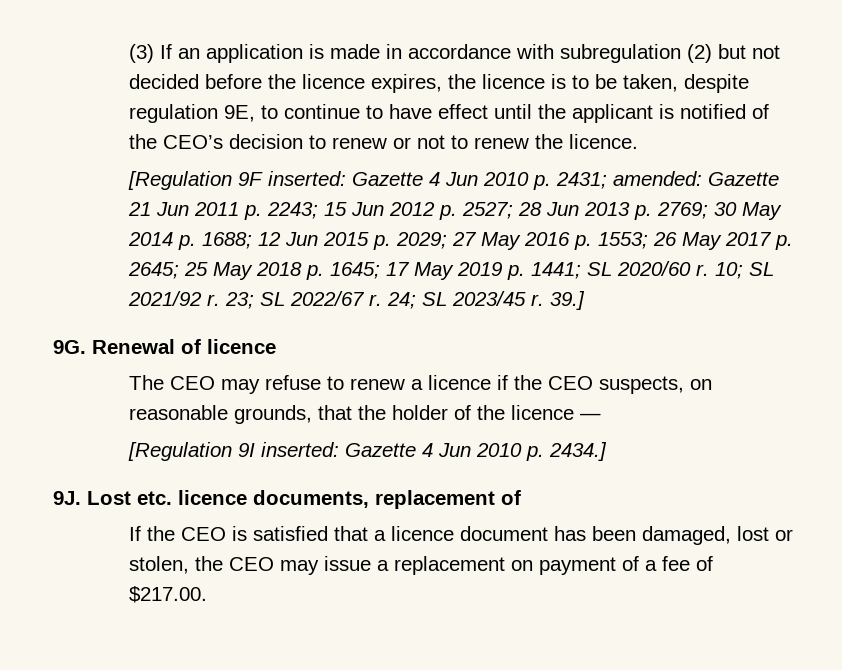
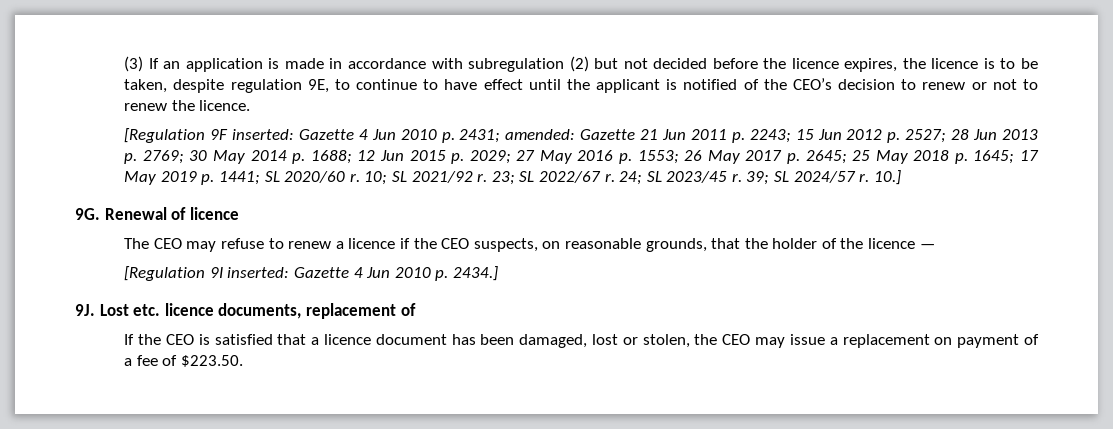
[549,291,585,310] 39.] -> [746,170,901,185] 39; SL 2024/57 r. 10.]
[128,586,207,603] $217.00. -> [181,355,244,367] $223.50.

